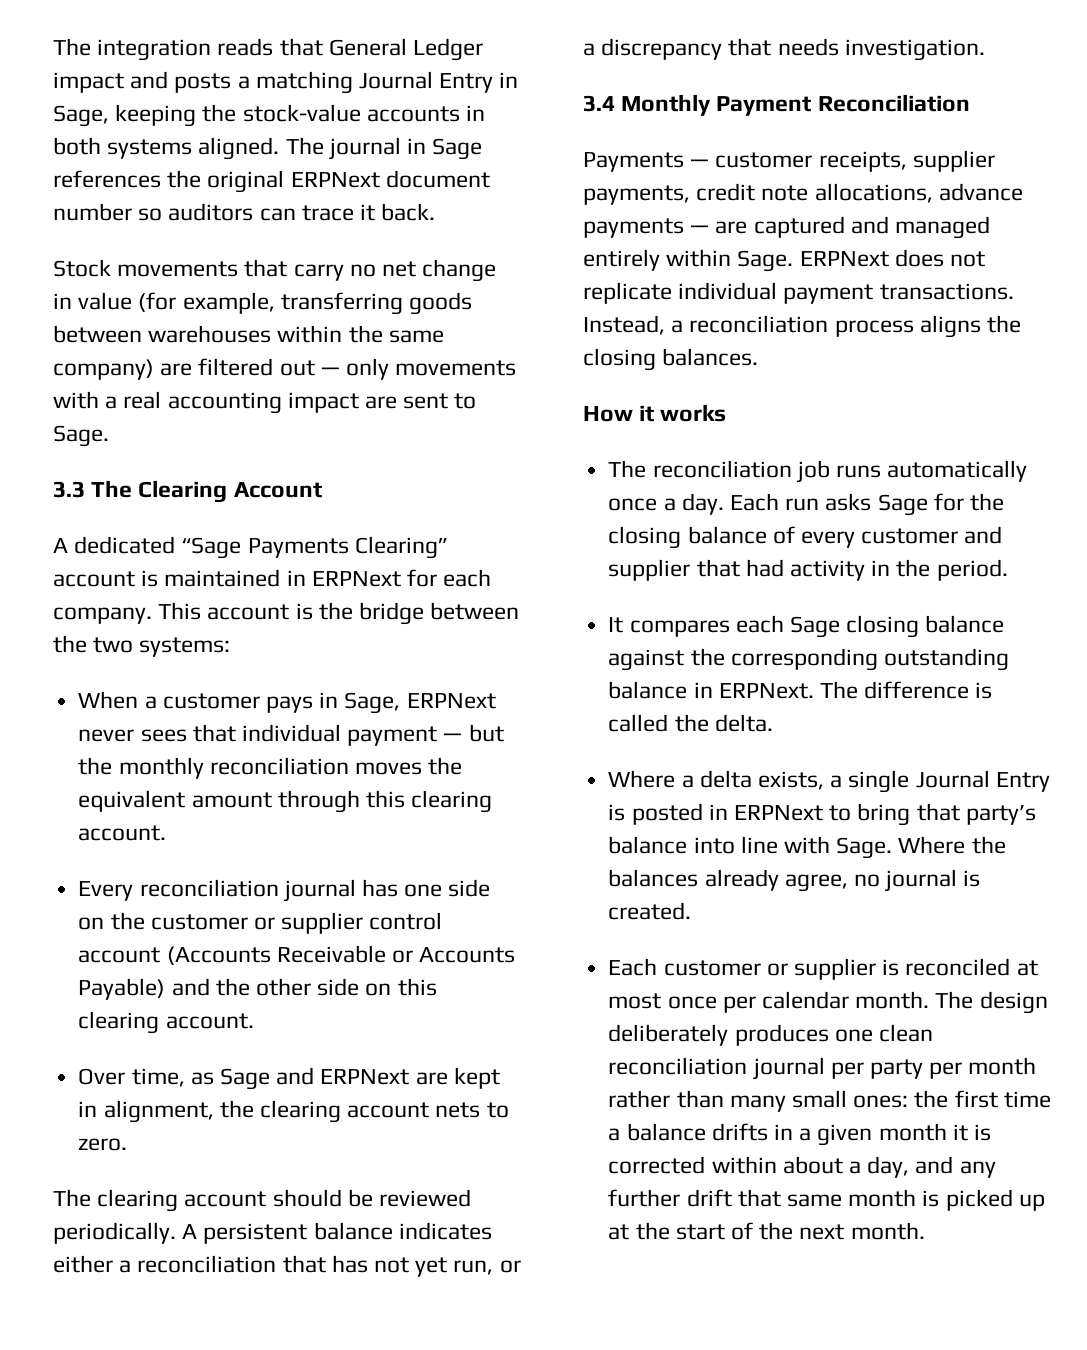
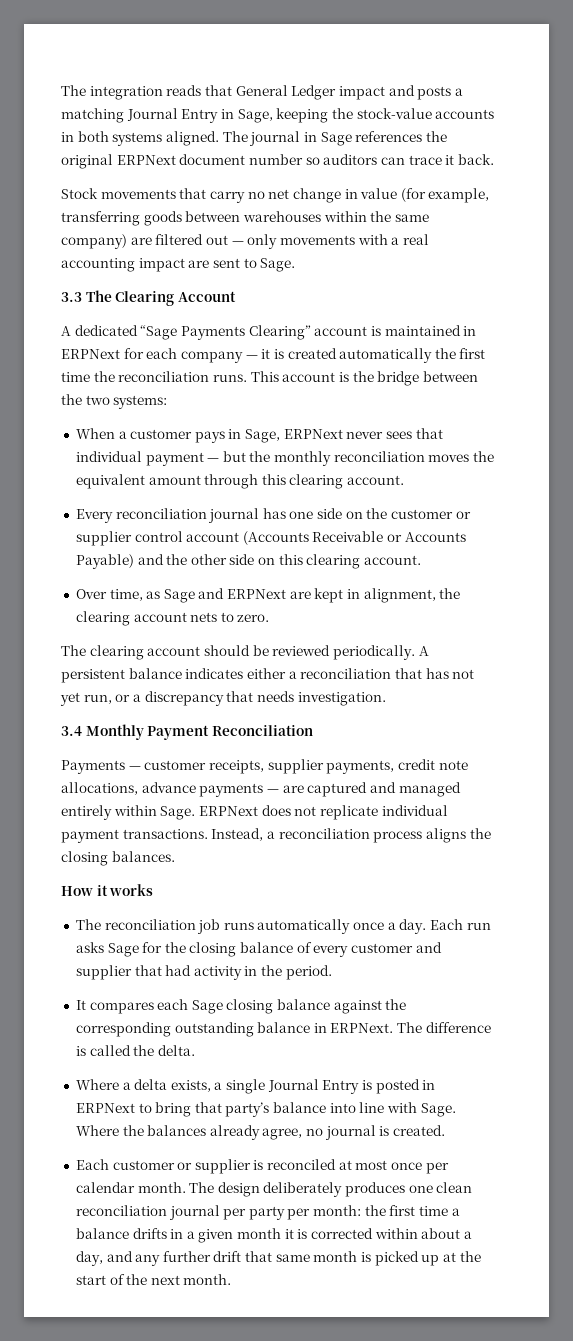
[53,607,152,624] company. -> [180,348,486,363] [61,371,247,382] company — it is created automatically the first time the reconciliation runs.
[968,1057,1037,1075] [608,1090,909,1112] month rather than many small ones: -> [313,1205,362,1216] month:

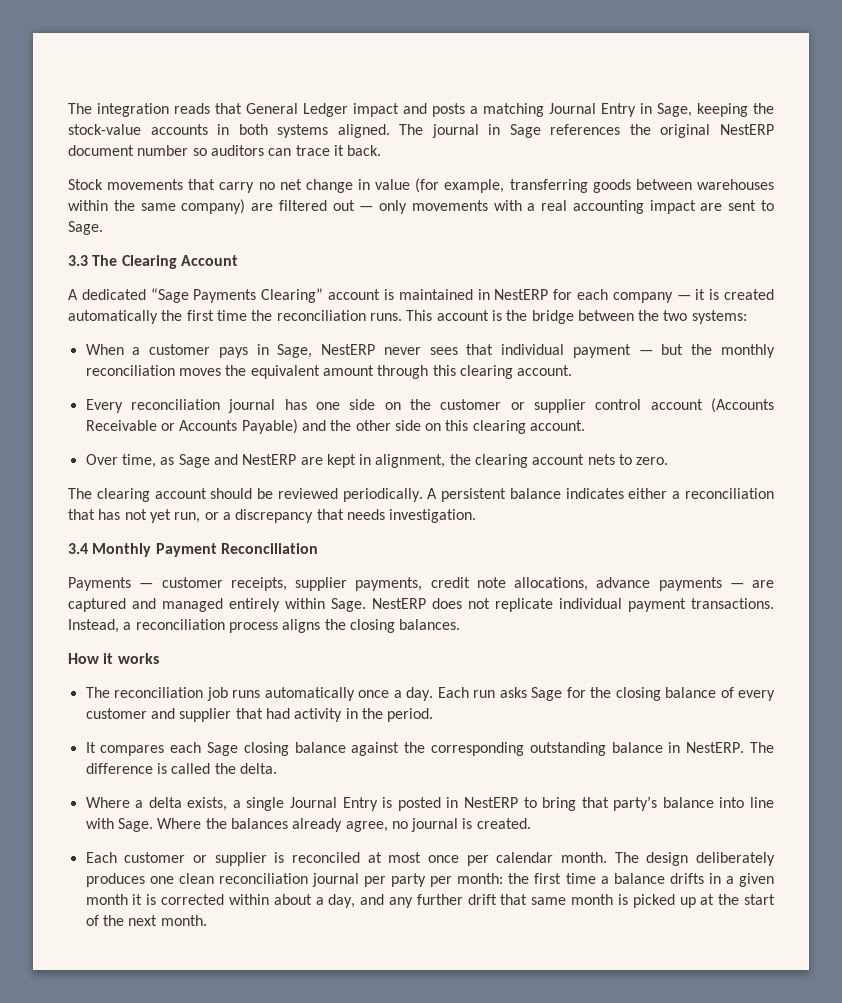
[116,155,176,165] ERPNext -> [720,124,775,135] NestERP
[61,349,120,359] ERPNext -> [494,289,549,300] NestERP
[283,429,343,439] ERPNext -> [321,344,376,355] NestERP
[227,589,287,599] ERPNext -> [242,454,297,465] NestERP
[198,806,258,816] ERPNext -> [372,598,426,609] NestERP
[330,1023,394,1033] ERPNext. -> [686,742,745,753] NestERP.
[75,1103,135,1113] ERPNext -> [463,797,518,808] NestERP

